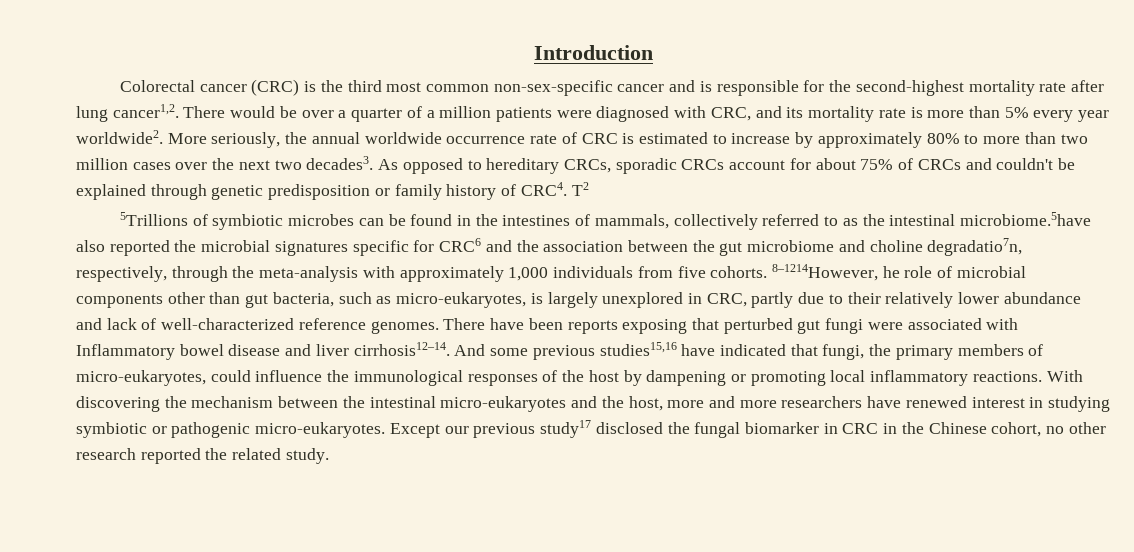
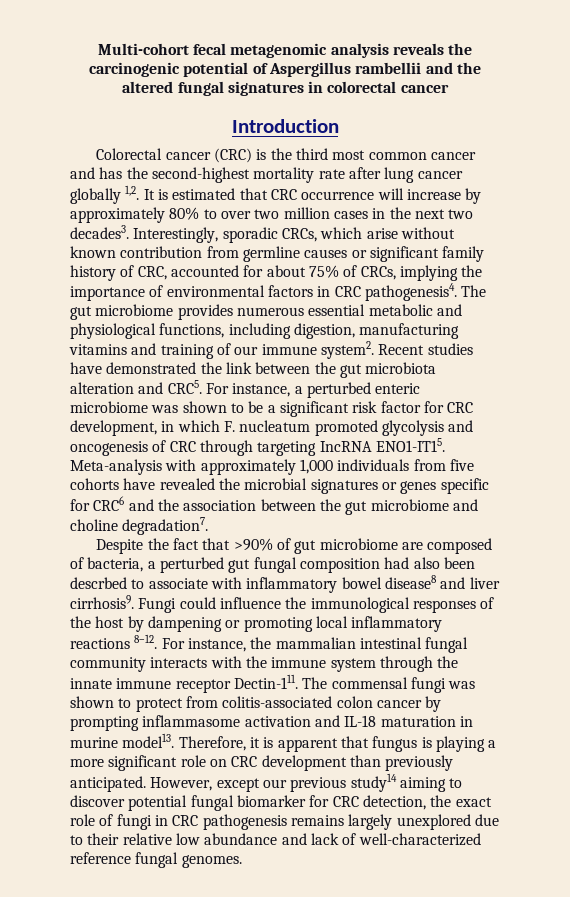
(534, 52) none -> [97,43,473,58] [89,62,481,77] [122,81,449,96] Multi-cohort fecal metagenomic analysis reveals the carcinogenic potential of Aspergillus rambellii and the altered fungal signatures in colorectal cancer //
[493,80,613,96] non-sex-specific -> (427, 156) none
[699,80,825,96] is responsible for -> [99,167,123,179] has
[112,104,1110,122] [76,130,727,148] cancer1,2. There would be over a quarter of a million patients were diagnosed with CRC, and its mortality rate is more than 5% every year worldwide2. More seriously, the annual worldwide occurrence rate of CRC is estimated to -> [417,171,463,179] [70,185,404,204] cancer globally 1,2. It is estimated that CRC occurrence will
[983,132,1056,144] more than -> [220,211,251,219] over
[175,162,208,170] over -> [372,208,386,219] in
[378,158,1075,174] [76,182,589,200] [119,212,1092,230] [76,240,170,256] As opposed to hereditary CRCs, sporadic CRCs account for about 75% of CRCs and couldn't be explained through genetic predisposition or family history of CRC4. T2 // 5Trillions of symbiotic microbes can be found in the intestines of mammals, collectively referred to as the intestinal microbiome.5have also reported -> [133,227,455,243] [70,246,485,262] [70,265,483,281] [70,283,487,301] [70,304,462,320] [70,323,460,339] [69,341,473,359] [70,362,437,378] [70,380,421,398] [70,401,474,417] [70,420,474,436] [70,438,445,456] [70,459,474,475] [70,478,215,490] Interestingly, sporadic CRCs, which arise without known contribution from germline causes or significant family history of CRC, accounted for about 75% of CRCs, implying the importance of environmental factors in CRC pathogenesis4. The gut microbiome provides numerous essential metabolic and physiological functions, including digestion, manufacturing vitamins and training of our immune system2. Recent studies have demonstrated the link between the gut microbiota alteration and CRC5. For instance, a perturbed enteric microbiome was shown to be a significant risk factor for CRC development, in which F. nucleatum promoted glycolysis and oncogenesis of CRC through targeting IncRNA ENO1-IT15. Meta-analysis with approximately 1,000 individuals from five cohorts have revealed
(348, 248) none -> [381,481,437,494] or genes
[927,238,1023,256] [76,264,1026,282] [76,292,1081,308] [76,318,1019,334] [76,342,1044,360] [76,370,206,386] degradatio7n, respectively, through the meta-analysis with approximately 1,000 individuals from five cohorts. 8–1214However, he role of microbial components other than gut bacteria, such as micro-eukaryotes, is largely unexplored in CRC, partly due to their relatively lower abundance and lack of well-characterized reference genomes. There have been reports exposing that perturbed gut fungi were associated with Inflammatory bowel disease and liver cirrhosis12–14. And some previous studies15,16 have indicated that fungi, the primary members of micro-eukaryotes, -> [122,517,209,535] [96,538,493,554] [70,557,475,573] [70,575,500,593] [70,595,177,613] degradation7. // Despite the fact that >90% of gut microbiome are composed of bacteria, a perturbed gut fungal composition had also been descrbed to associate with inflammatory bowel disease8 and liver cirrhosis9. Fungi
[972,370,1083,382] [76,396,1111,412] [76,420,1106,438] [76,448,329,464] reactions. With discovering the mechanism between the intestinal micro-eukaryotes and the host, more and more researchers have renewed interest in studying symbiotic or pathogenic micro-eukaryotes. Except our previous study17 disclosed the fungal biomarker in CRC in the Chinese cohort, no other research reported the related study. -> [70,634,469,653] [70,656,459,672] [70,674,476,693] [70,696,442,712] [70,715,473,731] [70,733,497,752] [70,755,454,771] [70,773,463,792] [70,795,492,811] [70,814,499,830] [70,833,481,846] [70,852,242,868] reactions 8–12. For instance, the mammalian intestinal fungal community interacts with the immune system through the innate immune receptor Dectin-111. The commensal fungi was shown to protect from colitis-associated colon cancer by prompting inflammasome activation and IL-18 maturation in murine model13. Therefore, it is apparent that fungus is playing a more significant role on CRC development than previously anticipated. However, except our previous study14 aiming to discover potential fungal biomarker for CRC detection, the exact role of fungi in CRC pathogenesis remains largely unexplored due to their relative low abundance and lack of well-characterized reference fungal genomes.

